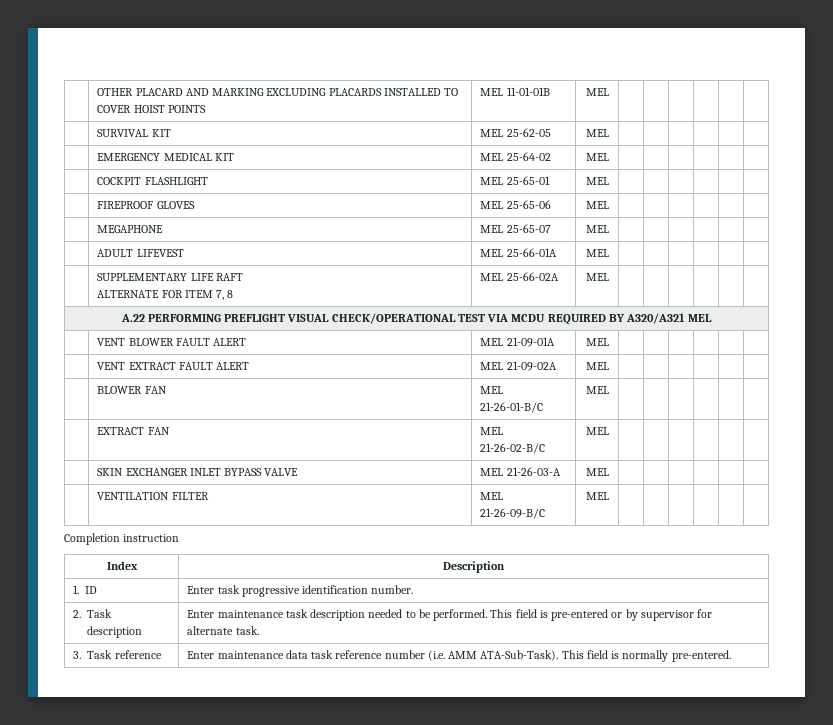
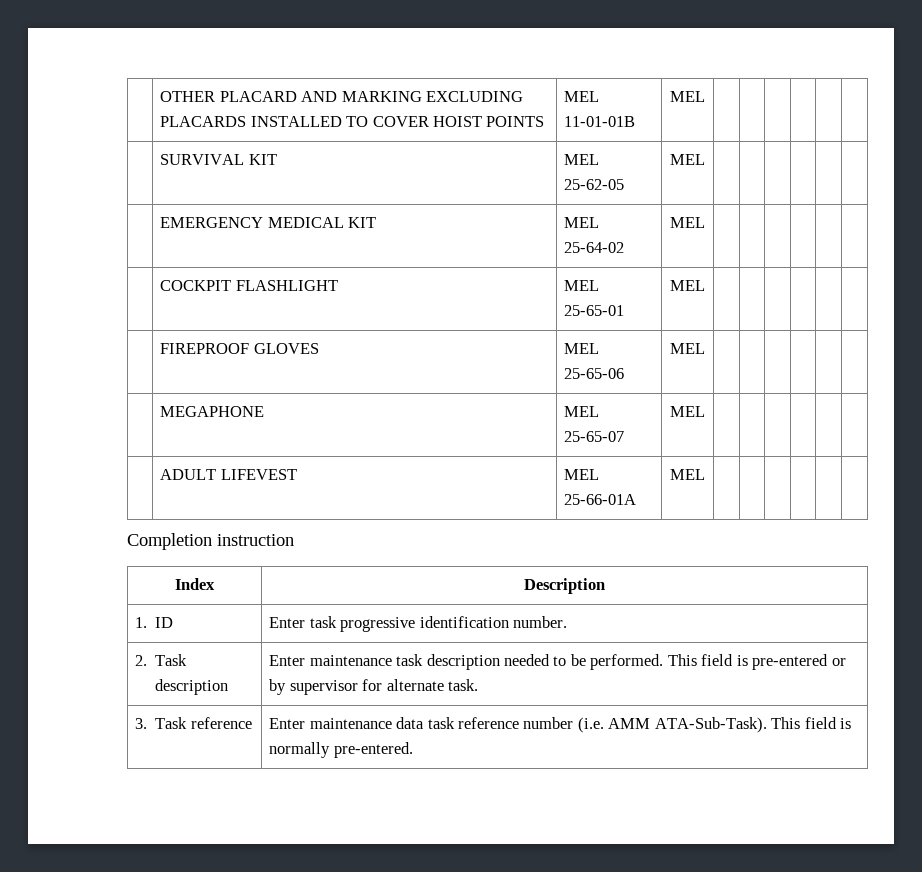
[97,273,243,281] [97,290,234,300] [480,272,559,281] [585,273,609,281] [120,313,713,325] [97,338,247,346] [480,337,555,347] [585,338,609,346] [97,362,250,370] [480,361,557,371] [585,362,609,370] [97,386,167,394] [480,386,504,394] [480,402,544,413] [585,386,609,394] [97,427,170,435] [480,427,504,435] [480,443,546,454] [585,427,609,435] [97,468,299,476] [480,467,561,476] [585,468,609,476] [97,492,209,500] [480,492,504,500] [480,508,546,519] [585,492,609,500] // | SUPPLEMENTARY LIFE RAFT // ALTERNATE FOR ITEM 7, 8 | MEL 25-66-02A | MEL | | | | | | // A.22 PERFORMING PREFLIGHT VISUAL CHECK/OPERATIONAL TEST VIA MCDU REQUIRED BY A320/A321 MEL // | VENT BLOWER FAULT ALERT | MEL 21-09-01A | MEL | | | | | | // | VENT EXTRACT FAULT ALERT | MEL 21-09-02A | MEL | | | | | | // | BLOWER FAN | MEL 21-26-01-B/C | MEL | | | | | | // | EXTRACT FAN | MEL 21-26-02-B/C | MEL | | | | | | // | SKIN EXCHANGER INLET BYPASS VALVE | MEL 21-26-03-A | MEL | | | | | | // | VENTILATION FILTER | MEL 21-26-09-B/C | MEL | | | | | | -> (705, 474) none

